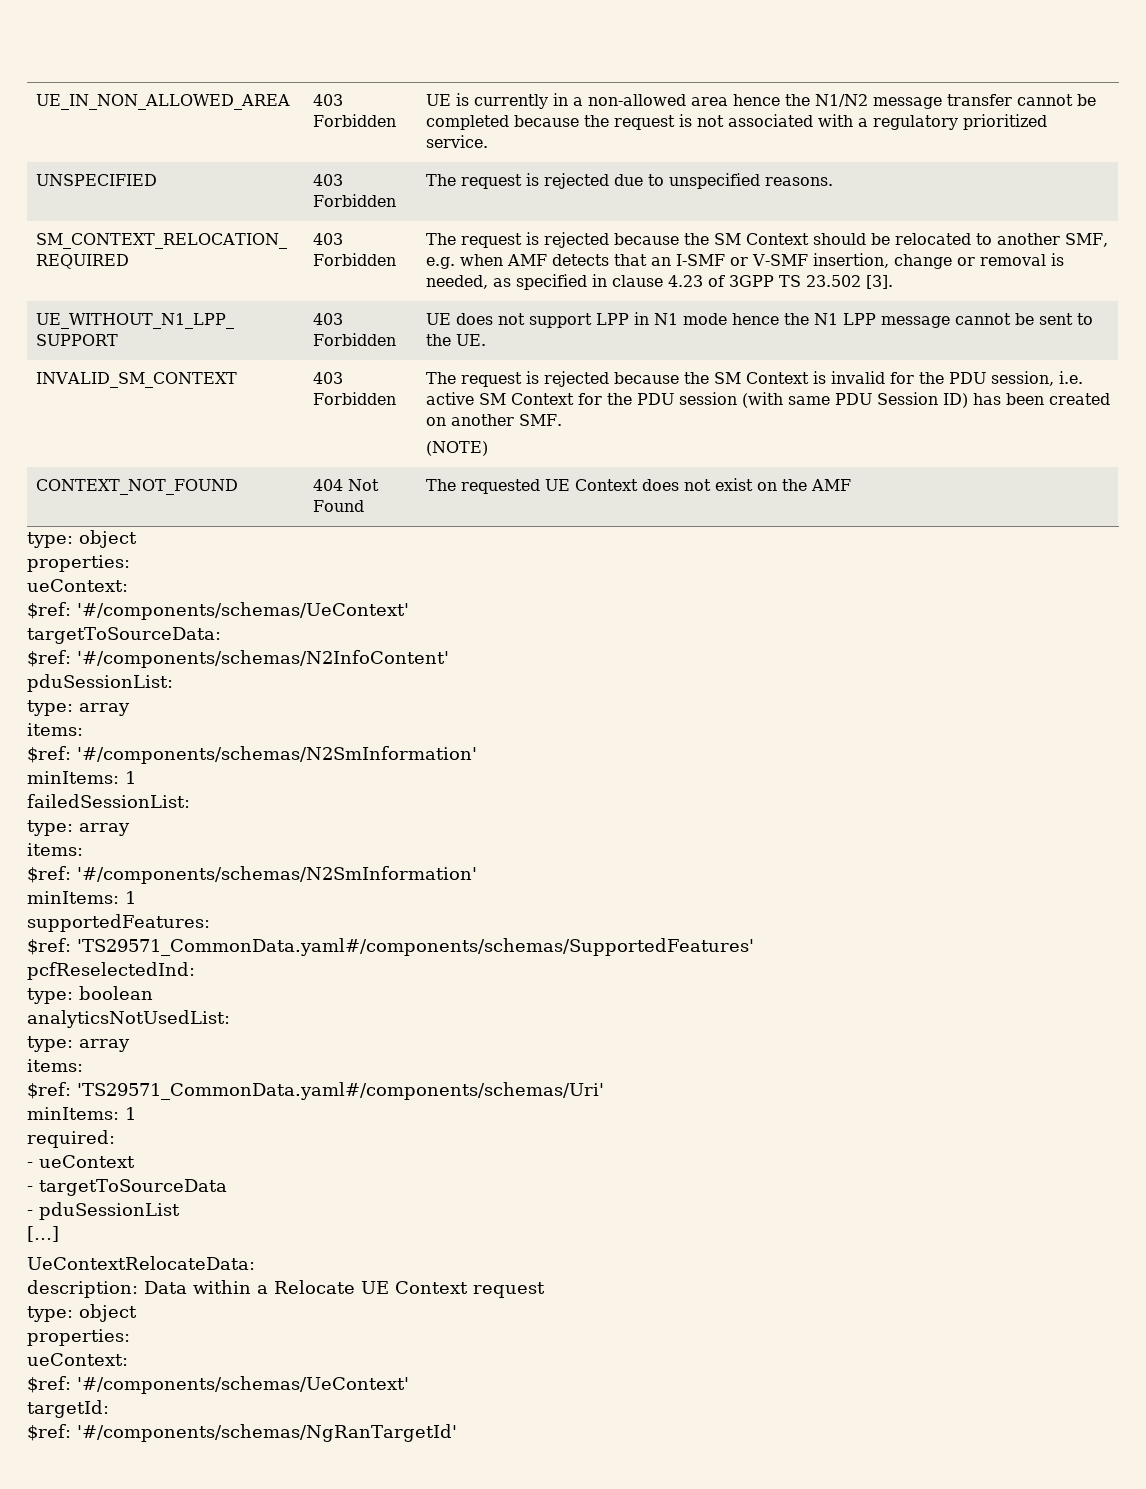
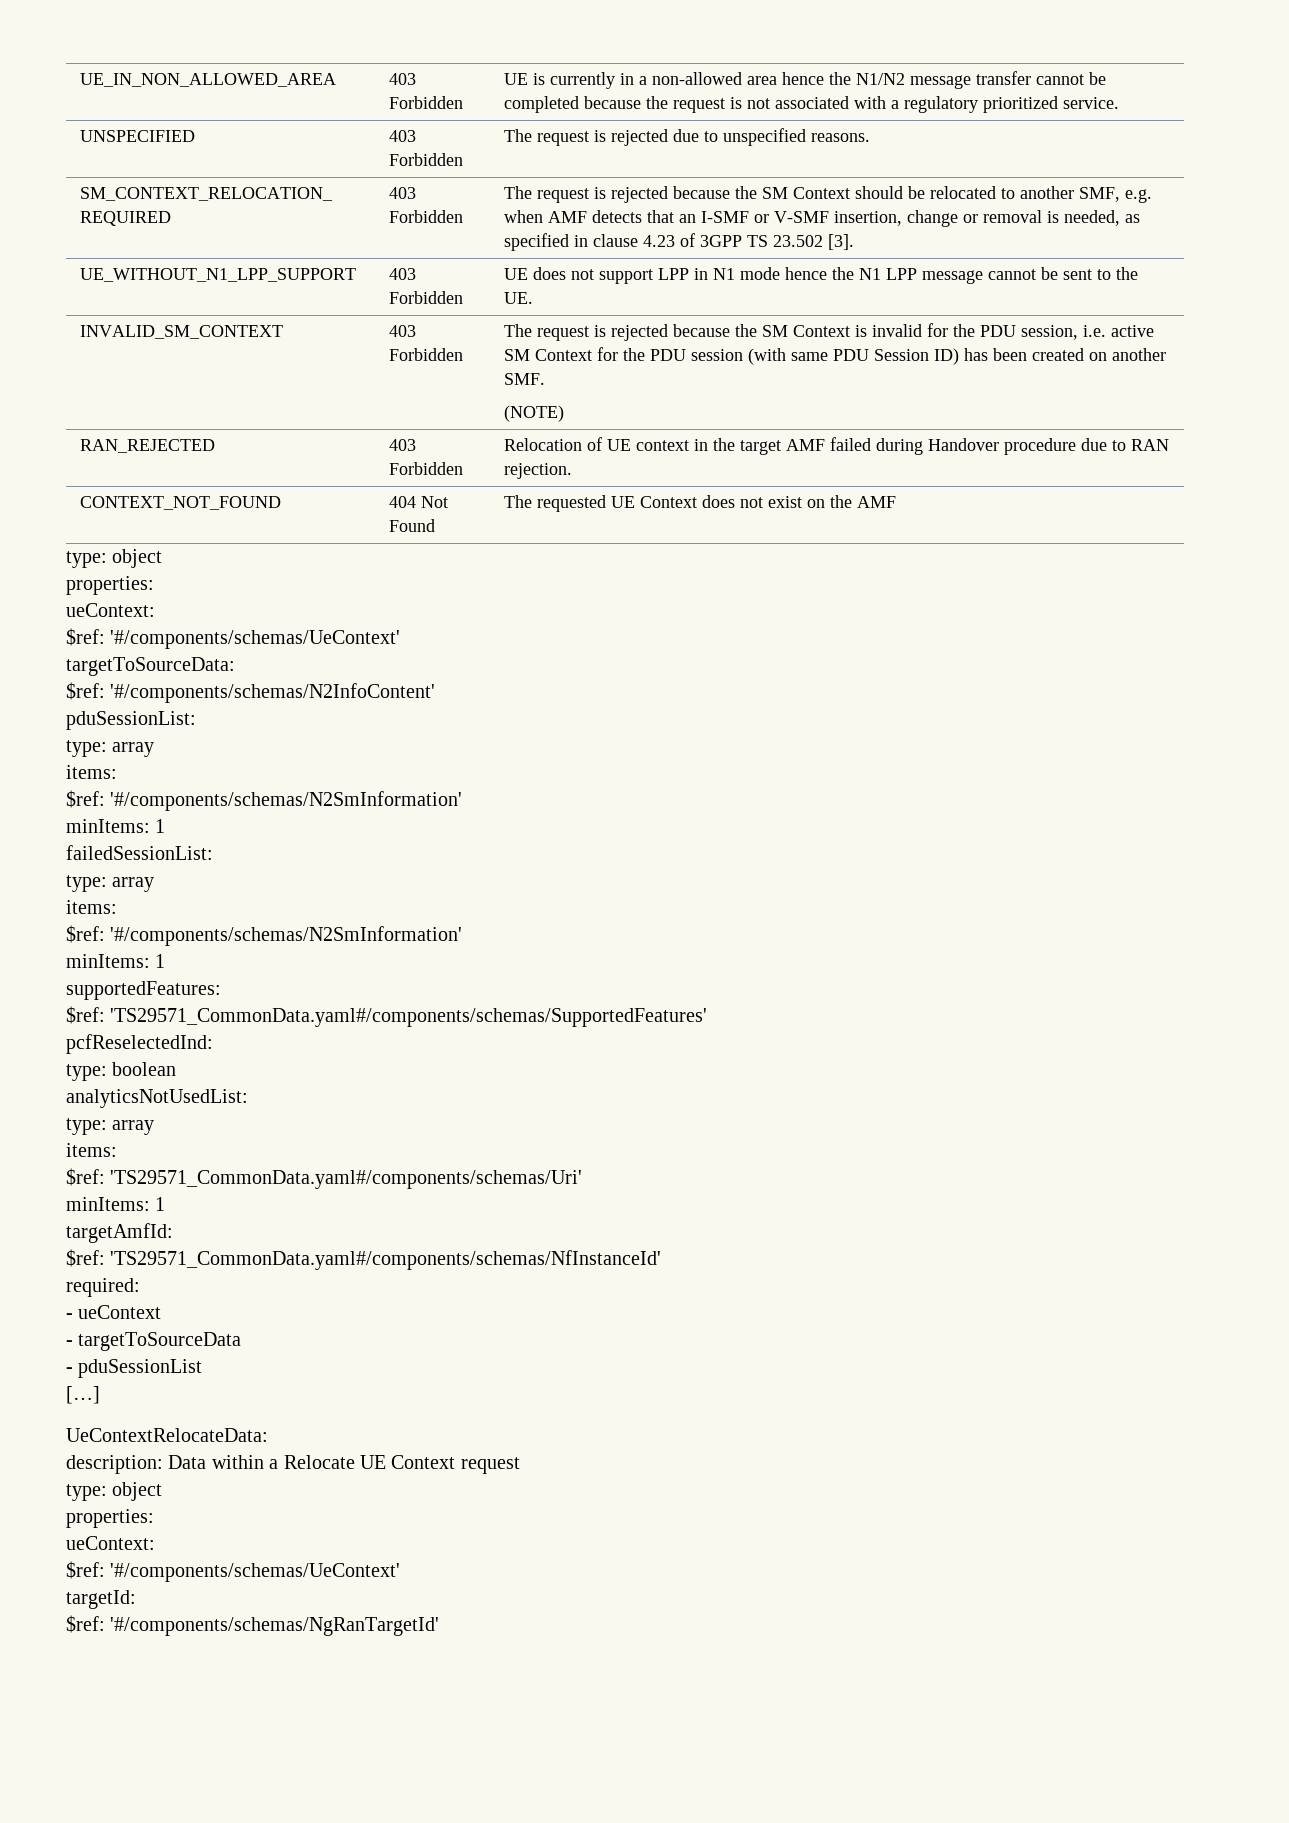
(488, 448) none -> [80,439,216,453] [389,439,417,451] [389,462,464,475] [504,437,1170,455] [504,463,573,479] // RAN_REJECTED | 403 Forbidden | Relocation of UE context in the target AMF failed during Handover procedure due to RAN rejection.
(136, 1113) none -> [66,1223,173,1243] [66,1249,662,1270] // targetAmfId: // $ref: 'TS29571_CommonData.yaml#/components/schemas/NfInstanceId'

